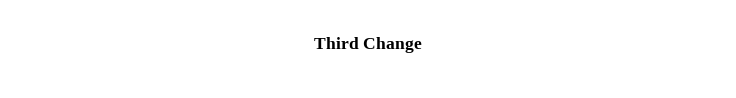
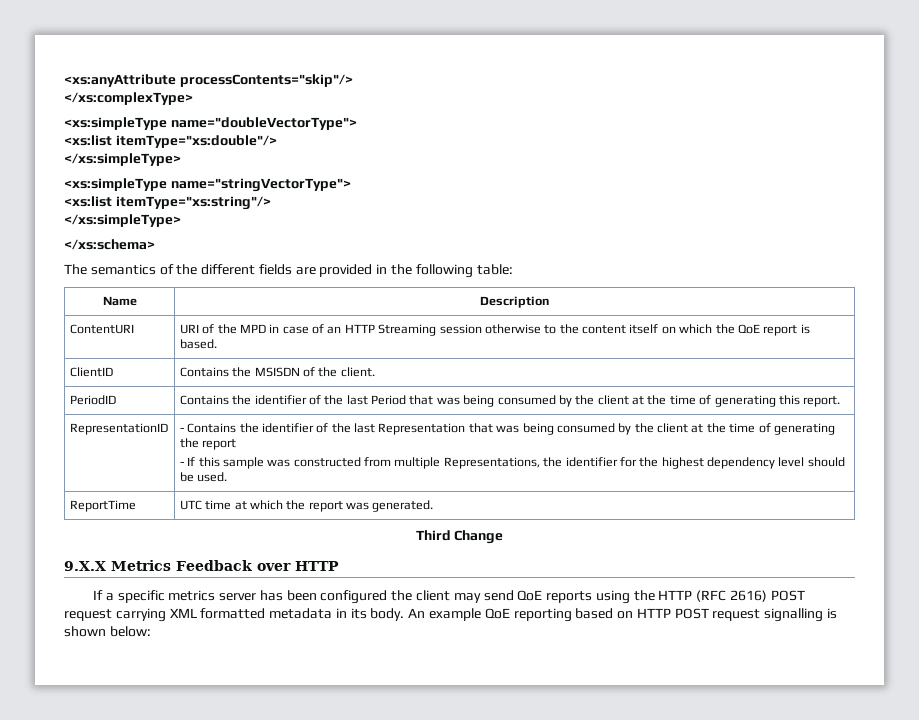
[313,37,423,53] Third Change -> [64,74,353,87] [64,92,193,105] [64,117,357,130] [64,135,277,148] [64,153,181,166] [64,178,351,192] [64,196,271,210] [64,214,181,227] [64,239,155,250] [64,264,513,278] [102,296,137,306] [480,296,549,308] [69,324,134,334] [179,324,810,336] [179,339,217,349] [69,367,113,377] [179,367,375,377] [69,395,116,405] [179,395,841,407] [69,423,168,435] [179,423,835,435] [179,438,237,450] [179,457,845,469] [179,472,228,482] [69,500,136,512] [179,500,434,512] [415,530,504,544] [64,560,339,571] [92,590,805,604] [64,608,838,622] [64,626,151,637] <xs:anyAttribute processContents="skip"/> // </xs:complexType> // <xs:simpleType name="doubleVectorType"> // <xs:list itemType="xs:double"/> // </xs:simpleType> // <xs:simpleType name="stringVectorType"> // <xs:list itemType="xs:string"/> // </xs:simpleType> // </xs:schema> // The semantics of the different fields are provided in the following table: // Name | Description // ContentURI | URI of the MPD in case of an HTTP Streaming session otherwise to the content itself on which the QoE report is based. // ClientID | Contains the MSISDN of the client. // PeriodID | Contains the identifier of the last Period that was being consumed by the client at the time of generating this report. // RepresentationID | - Contains the identifier of the last Representation that was being consumed by the client at the time of generating the report // - If this sample was constructed from multiple Representations, the identifier for the highest dependency level should be used. // ReportTime | UTC time at which the report was generated. // Third Change // 9.X.X Metrics Feedback over HTTP // If a specific metrics server has been configured the client may send QoE reports using the HTTP (RFC 2616) POST request carrying XML formatted metadata in its body. An example QoE reporting based on HTTP POST request signalling is shown below:

